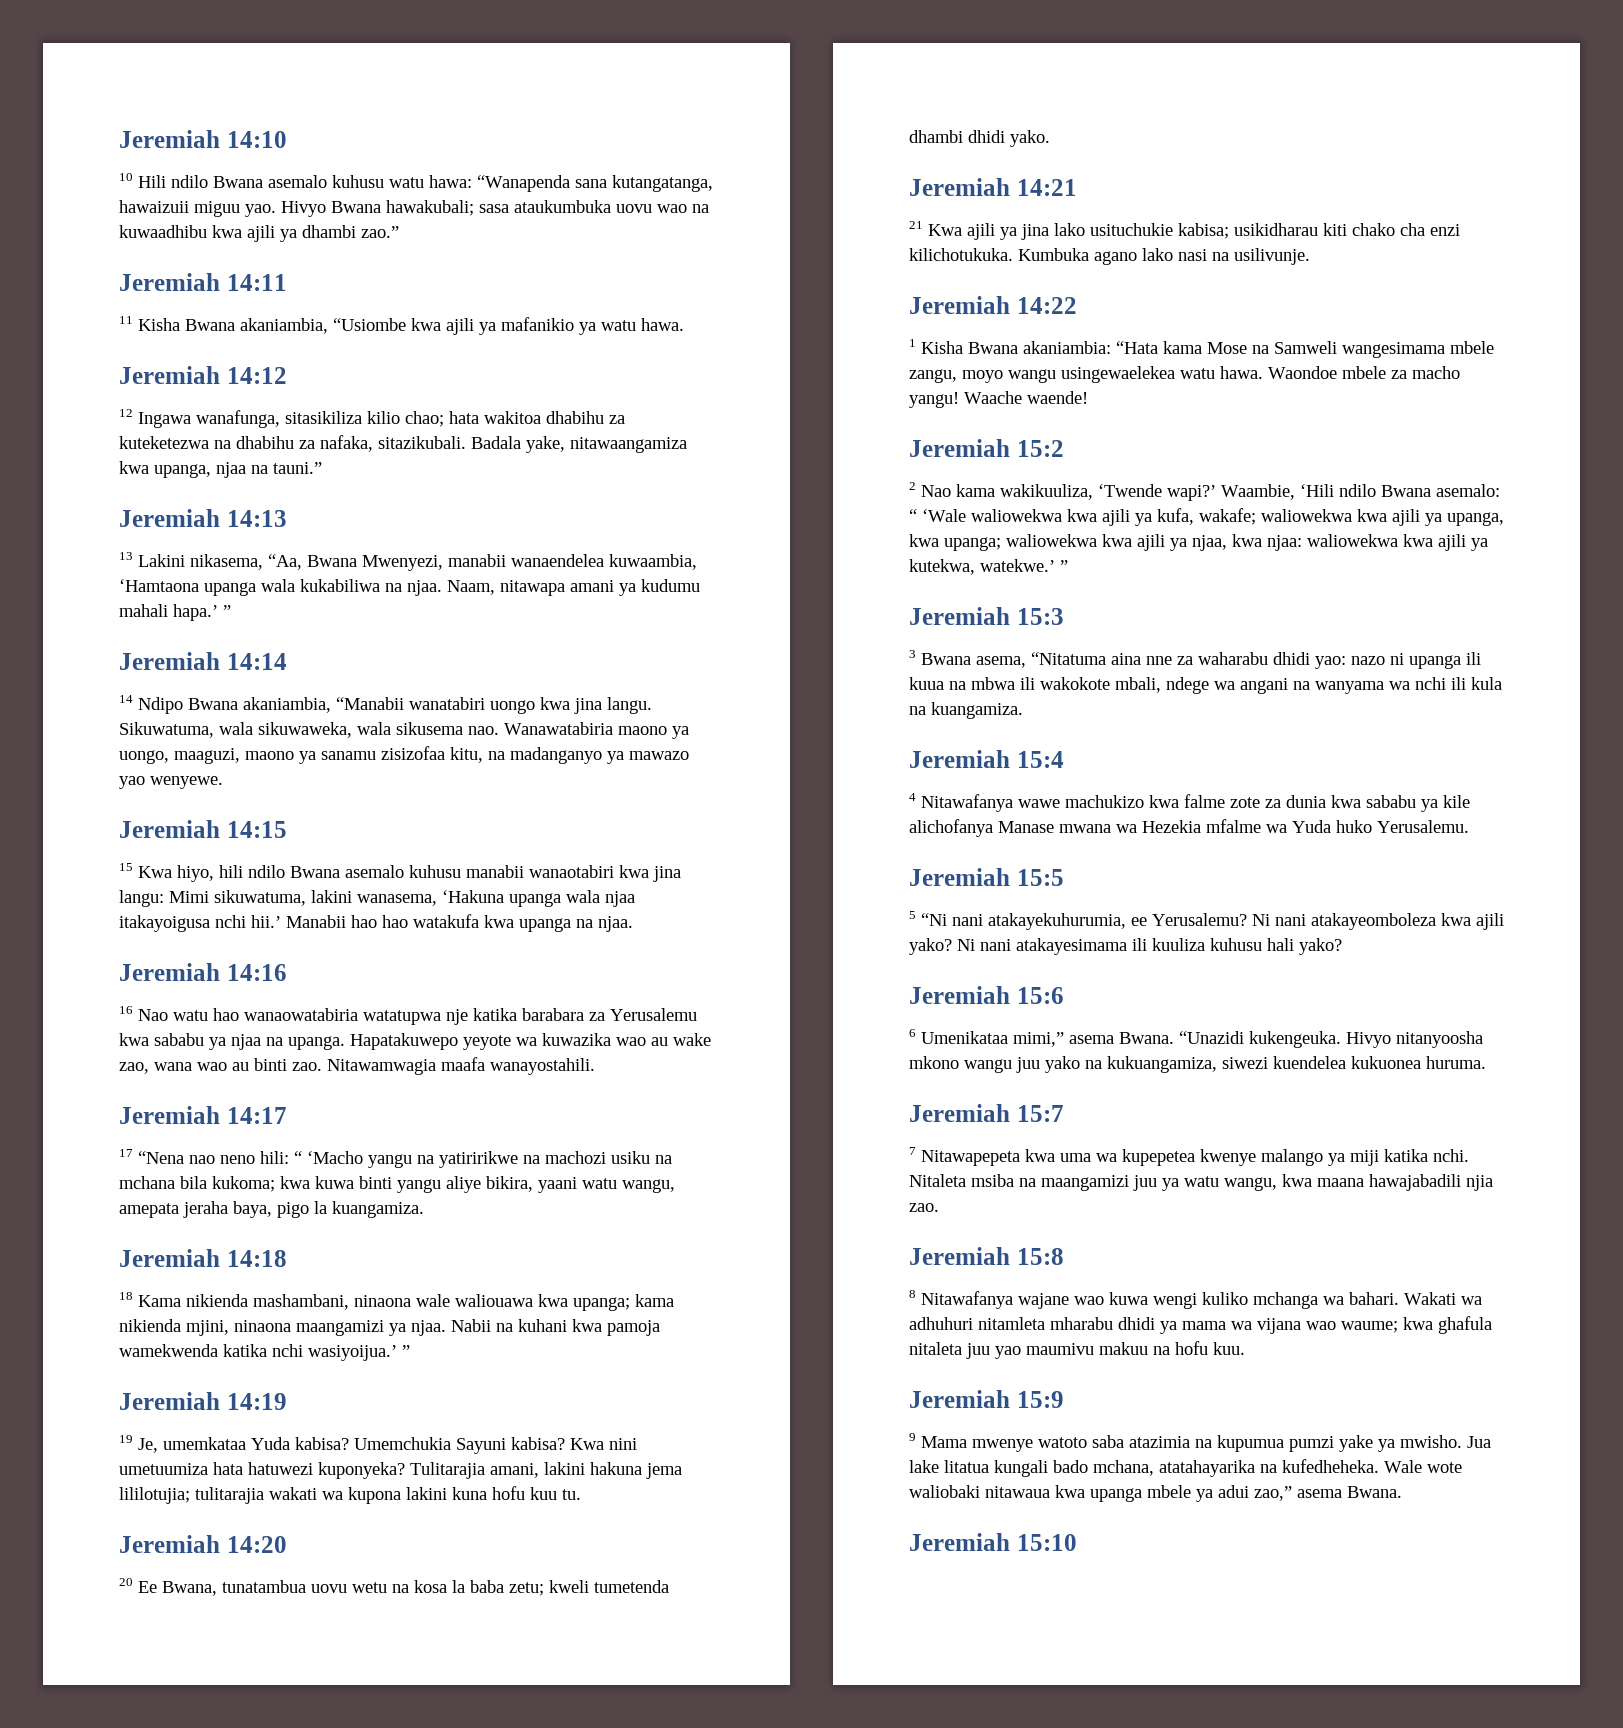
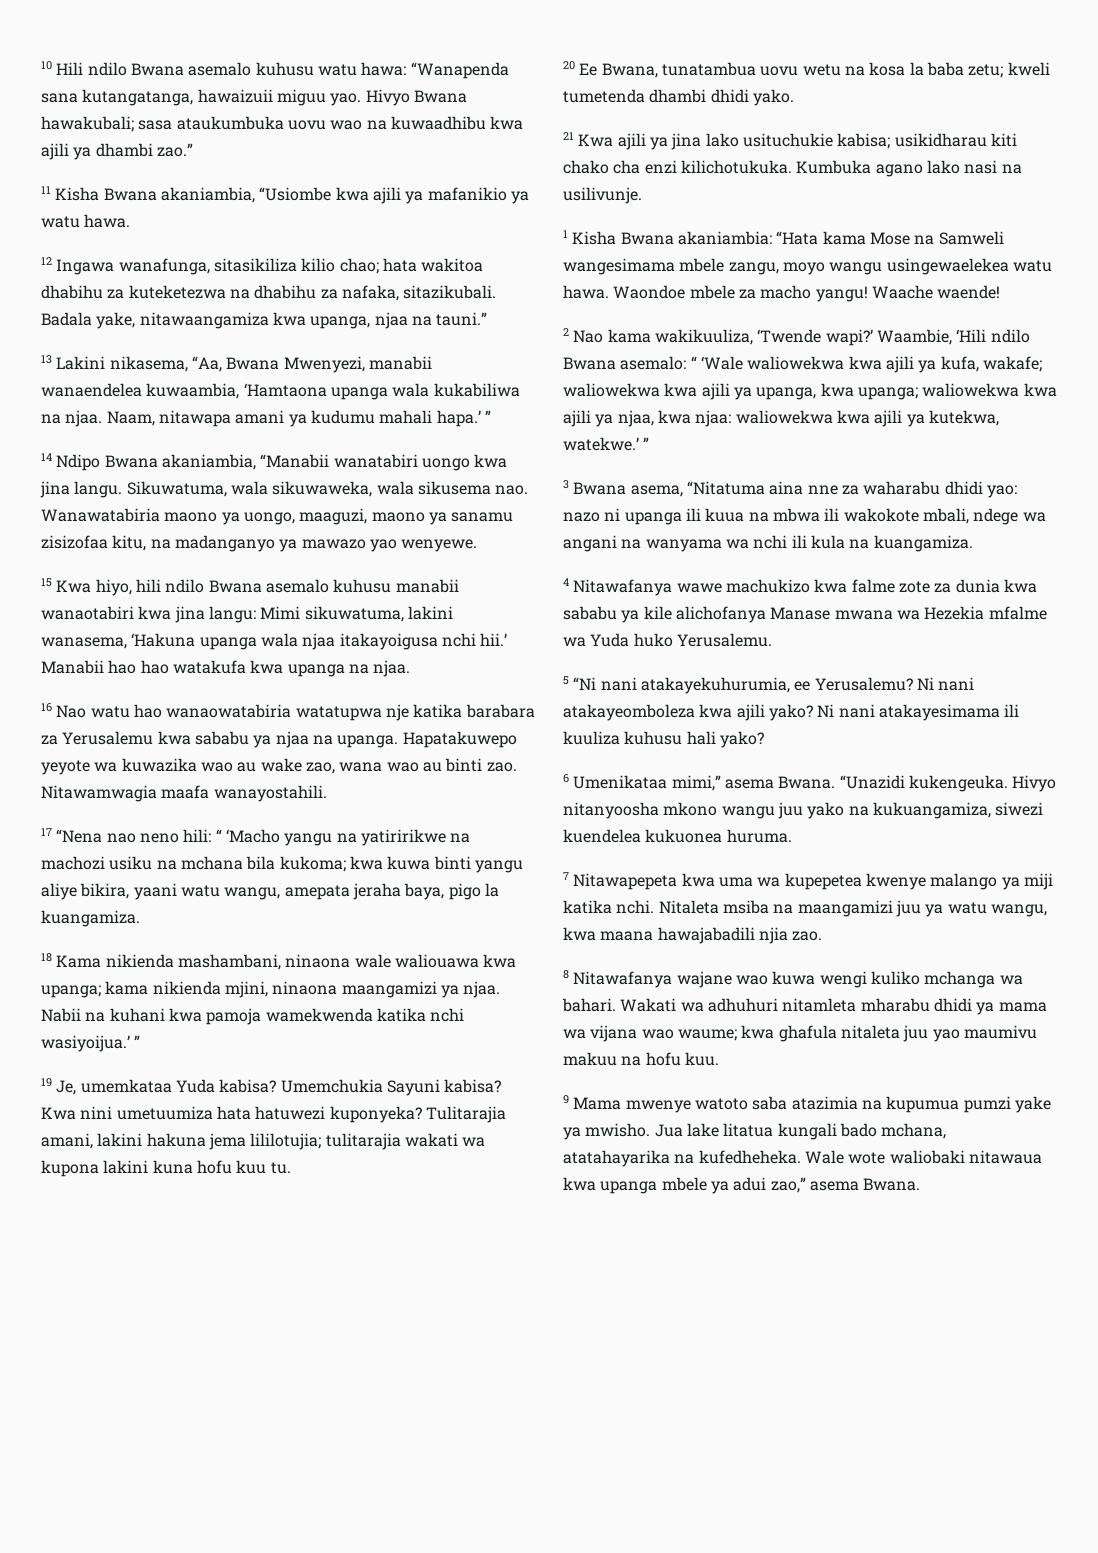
[119,130,287,148] Jeremiah 14:10 // -> (41, 65) none
[119,273,287,291] // Jeremiah 14:11 -> (193, 150) none
[119,366,287,384] // Jeremiah 14:12 -> (131, 221) none
[119,509,287,527] // Jeremiah 14:13 -> (488, 319) none
[119,652,287,670] // Jeremiah 14:14 -> (491, 416) none
[119,820,287,838] // Jeremiah 14:15 -> (478, 545) none
[119,963,287,981] // Jeremiah 14:16 -> (411, 668) none
[119,1106,287,1124] // Jeremiah 14:17 -> (327, 793) none
[119,1249,287,1267] // Jeremiah 14:18 -> (140, 918) none
[119,1392,287,1410] // Jeremiah 14:19 -> (141, 1041) none
[119,1535,287,1553] // Jeremiah 14:20 -> (291, 1168) none
[909,178,1077,196] // Jeremiah 14:21 -> (794, 97) none
[909,296,1077,314] // Jeremiah 14:22 -> (642, 195) none
[909,439,1064,457] // Jeremiah 15:2 -> (1001, 292) none
[909,607,1064,625] // Jeremiah 15:3 -> (650, 443) none
[909,750,1064,768] // Jeremiah 15:4 -> (973, 543) none
[909,868,1064,886] // Jeremiah 15:5 -> (772, 640) none
[909,986,1064,1004] // Jeremiah 15:6 -> (764, 739) none
[909,1104,1064,1122] // Jeremiah 15:7 -> (792, 836) none
[909,1247,1064,1265] // Jeremiah 15:8 -> (823, 936) none
[909,1390,1064,1408] // Jeremiah 15:9 -> (719, 1059) none
[909,1533,1077,1551] // Jeremiah 15:10 -> (921, 1184) none

